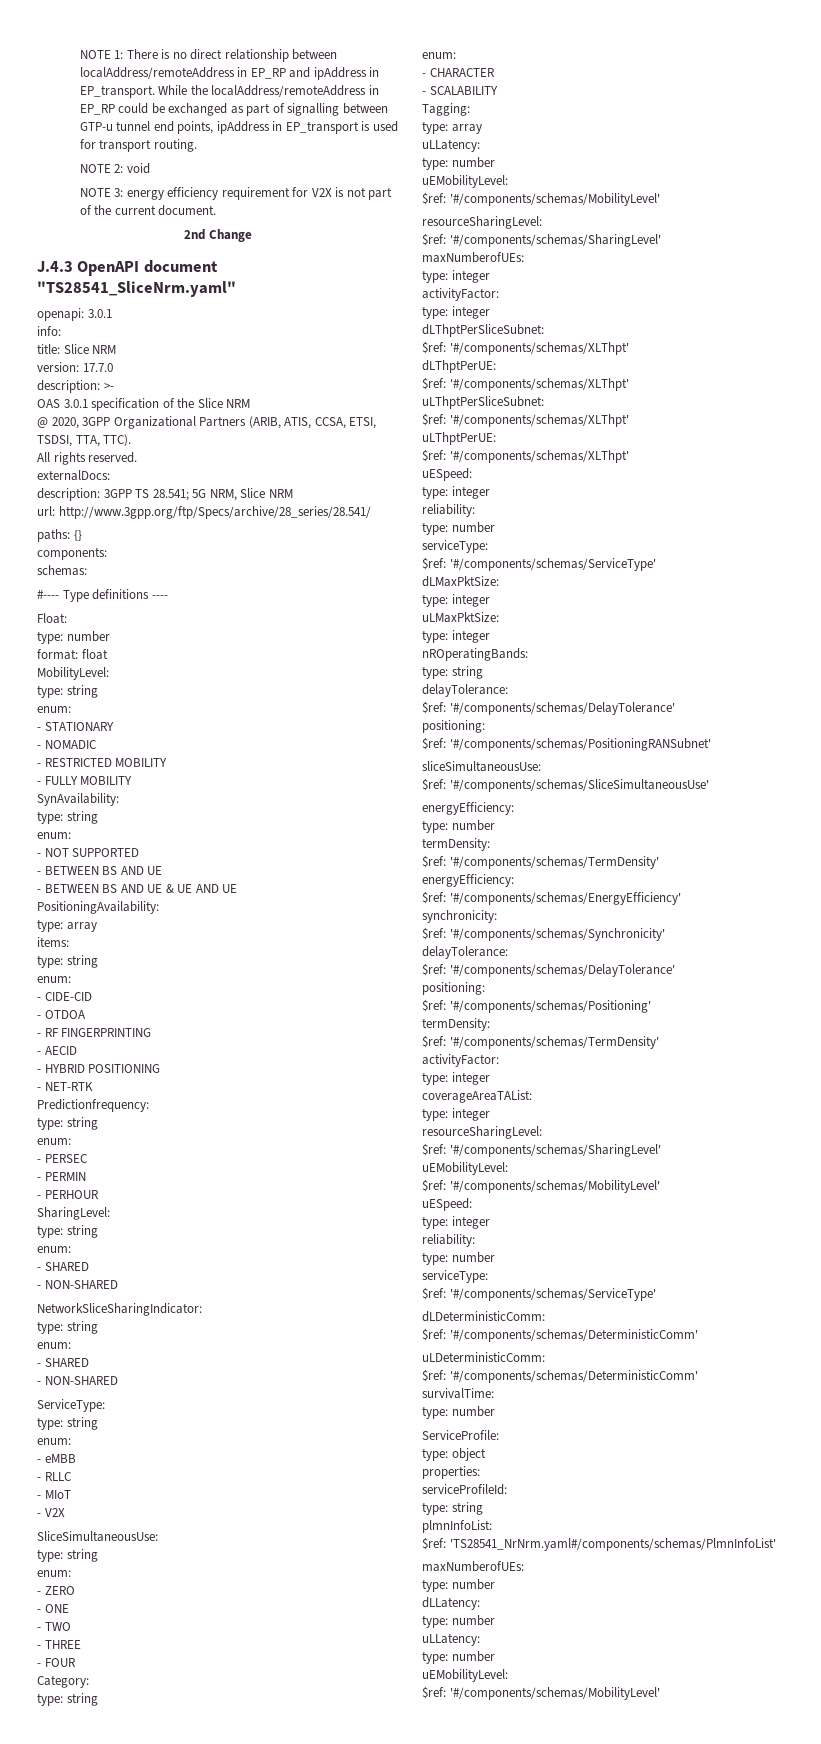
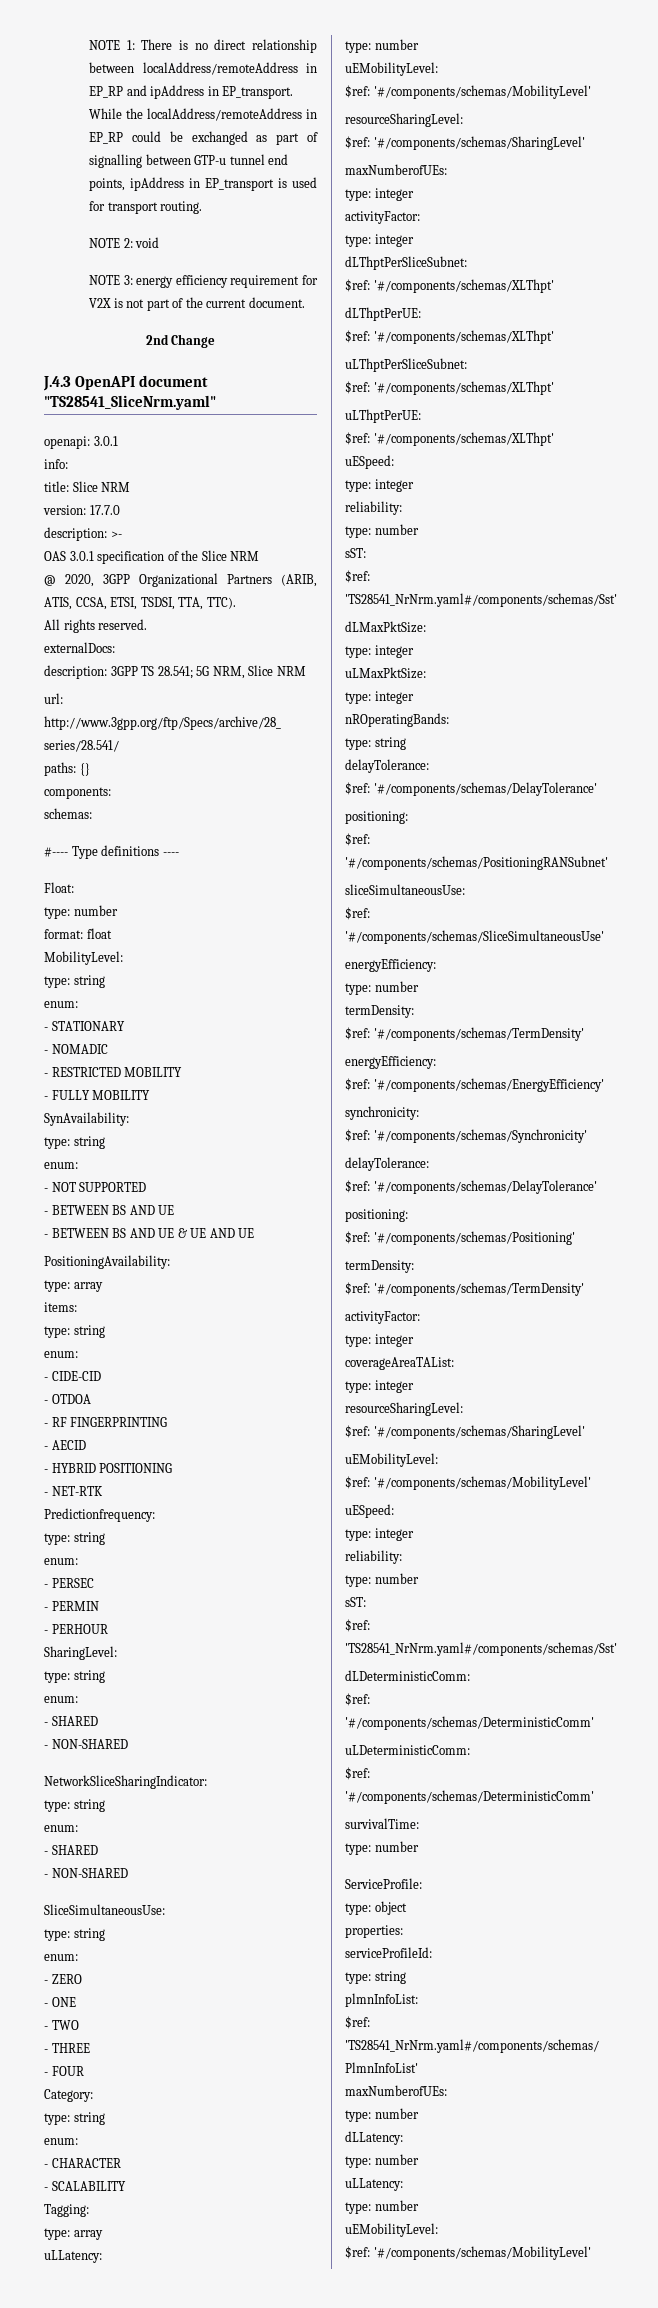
[37,1399,105,1412] [37,1417,98,1430] [37,1438,71,1445] [37,1454,76,1463] [37,1472,71,1481] [37,1490,71,1499] [37,1508,65,1517] // ServiceType: // type: string // enum: // - eMBB // - RLLC // - MIoT // - V2X -> (128, 1873) none
[422,540,488,553] [422,557,656,571] serviceType: // $ref: '#/components/schemas/ServiceType' -> [345,548,366,558] [345,570,370,583] [345,593,617,607] sST: // $ref: 'TS28541_NrNrm.yaml#/components/schemas/Sst'
[422,1270,488,1283] [422,1287,656,1301] serviceType: // $ref: '#/components/schemas/ServiceType' -> [345,1597,366,1607] [345,1619,370,1632] [345,1642,617,1656] sST: // $ref: 'TS28541_NrNrm.yaml#/components/schemas/Sst'

